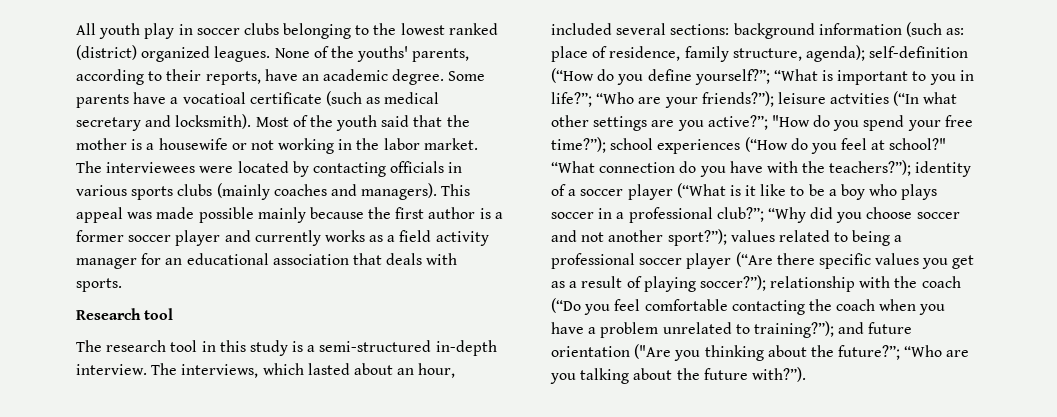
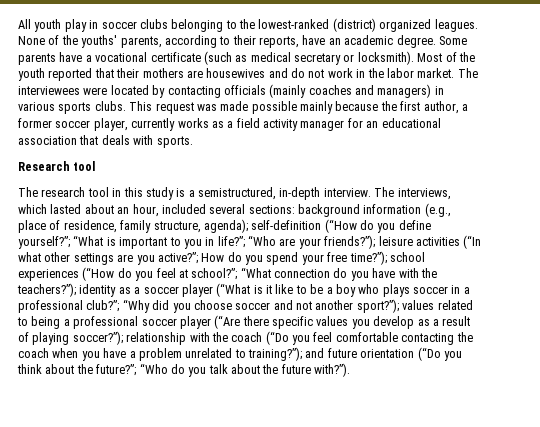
[400,23,498,35] lowest ranked -> [258,19,330,29] lowest-ranked
[182,92,246,104] vocatioal -> [95,52,148,62] vocational
[145,115,172,127] and -> [343,54,355,62] or
[381,115,470,127] [76,138,335,154] said that the mother is a housewife or not working -> [48,68,353,81] reported that their mothers are housewives and do not work
[448,162,463,173] [76,183,471,200] [76,207,123,223] in various sports clubs (mainly coaches and managers). This appeal -> [269,84,444,98] [18,101,194,114] (mainly coaches and managers) in various sports clubs. This request
[428,207,491,219] author is -> [423,101,459,114] author,
[175,230,251,246] player and -> [93,118,128,131] player,
[319,340,432,352] semi-structured -> [198,187,276,200] semistructured,
[905,22,965,37] (such as: -> [424,203,451,217] (e.g.,
[830,93,890,104] actvities -> [415,237,460,246] activities
[771,115,810,127] "How -> [201,253,225,262] How
[889,138,947,150] school?" -> [191,268,238,280] school?”;
[551,184,566,196] of -> [118,287,131,294] as
[952,255,975,269] get -> [373,316,415,329] develop
[634,344,764,361] ("Are you thinking -> [417,347,462,361] [17,364,42,374] (“Do you think
[946,350,970,357] [550,368,630,384] are you talking -> [170,364,228,377] do you talk

